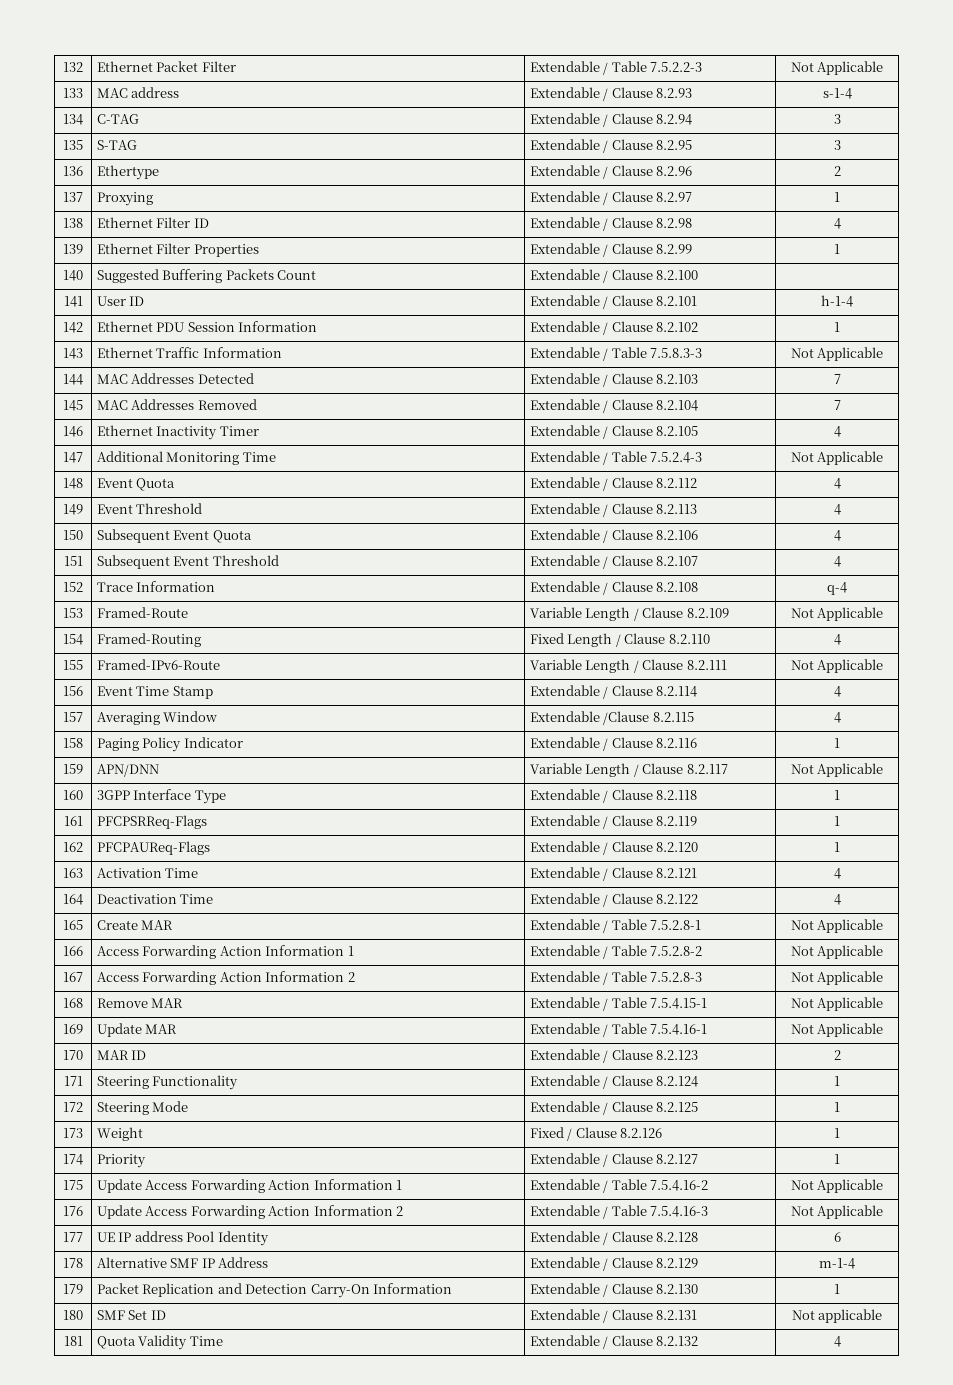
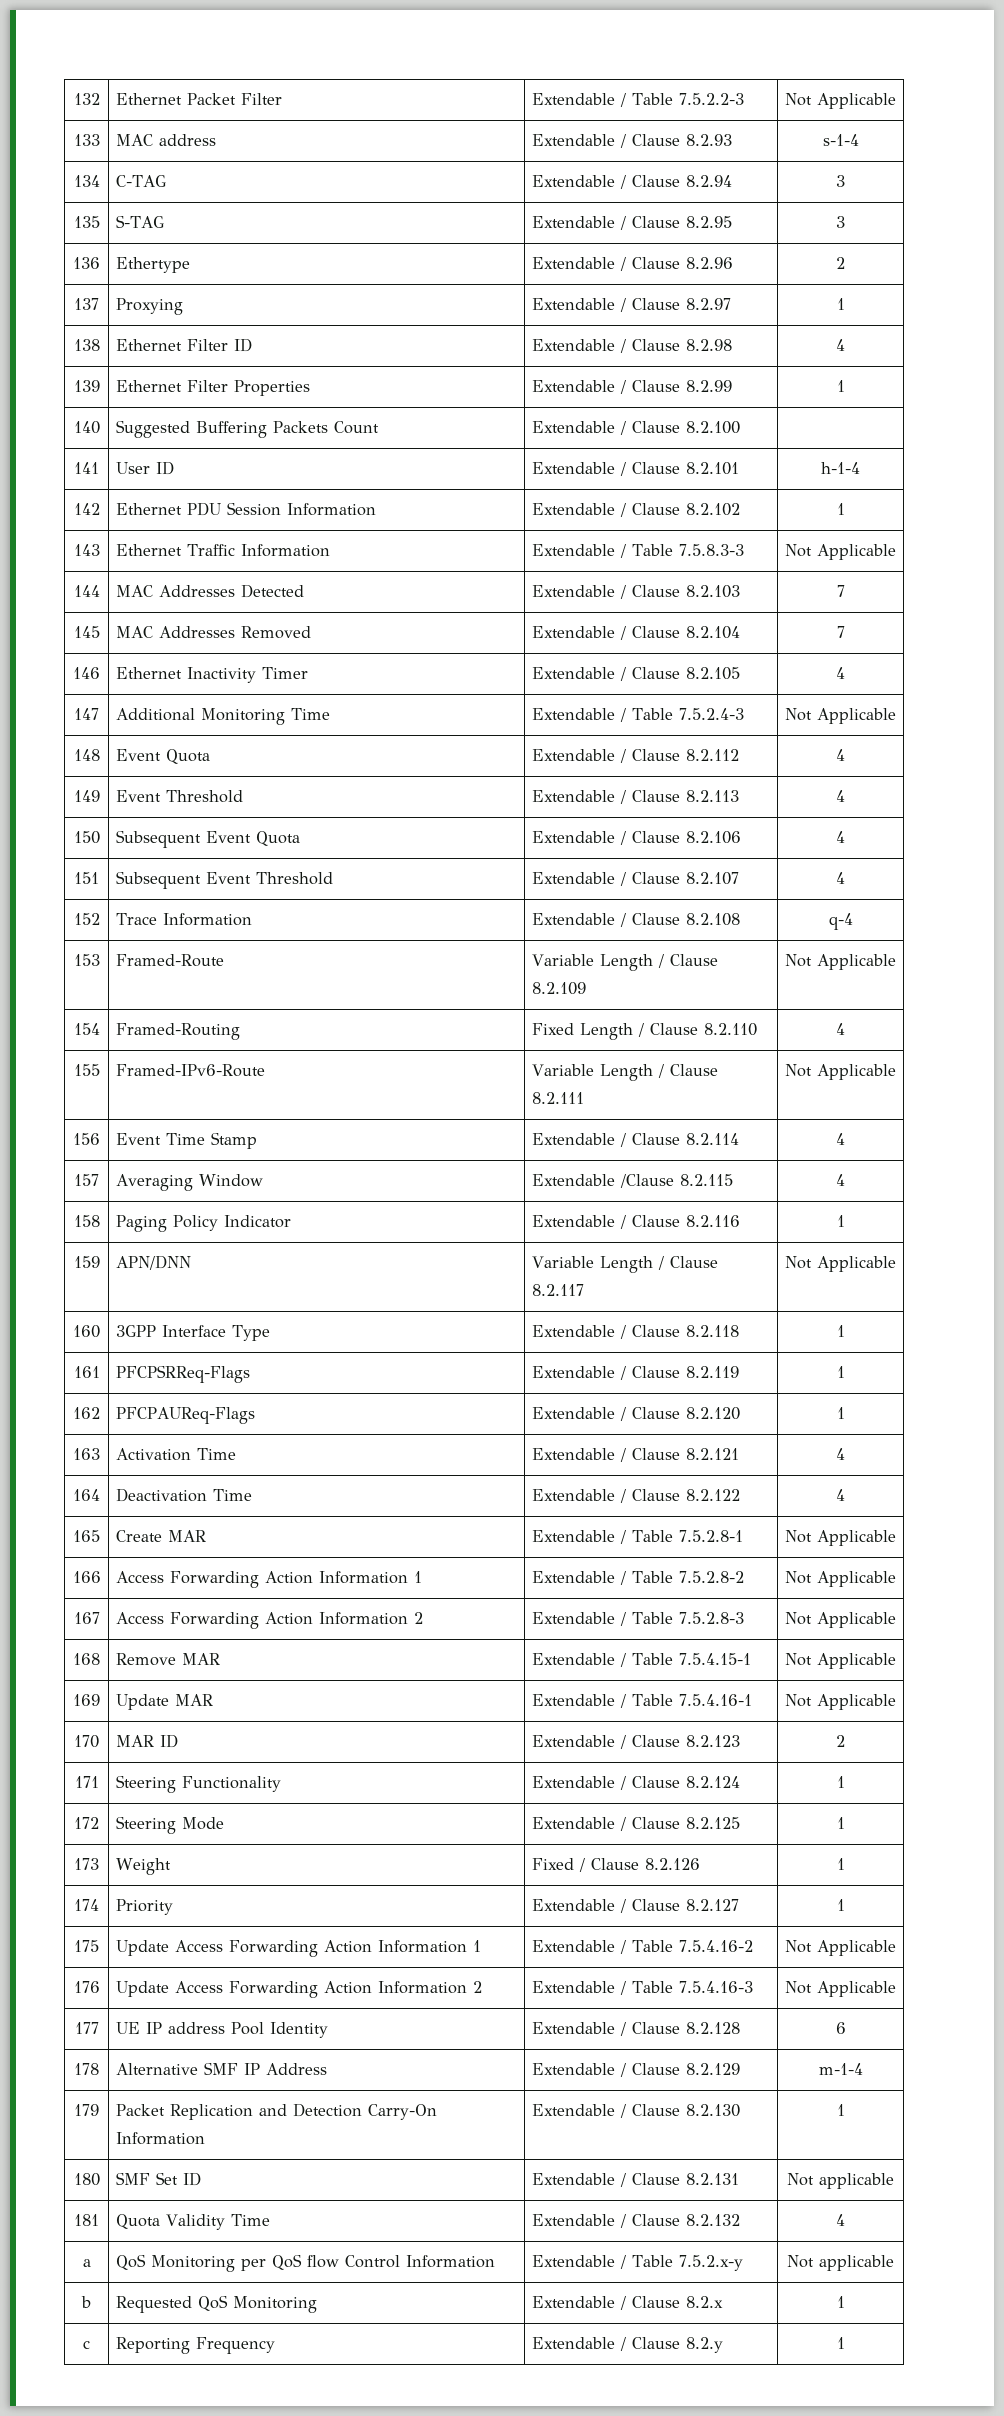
(841, 1341) none -> [82,2259,91,2267] [115,2254,495,2272] [531,2255,743,2271] [787,2255,894,2271] [81,2296,91,2308] [115,2295,317,2313] [531,2296,723,2310] [836,2296,845,2308] [83,2340,90,2349] [115,2337,275,2354] [531,2337,723,2353] [836,2337,845,2349] // a | QoS Monitoring per QoS flow Control Information | Extendable / Table 7.5.2.x-y | Not applicable // b | Requested QoS Monitoring | Extendable / Clause 8.2.x | 1 // c | Reporting Frequency | Extendable / Clause 8.2.y | 1

